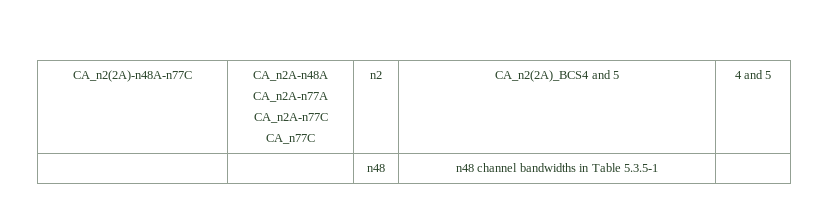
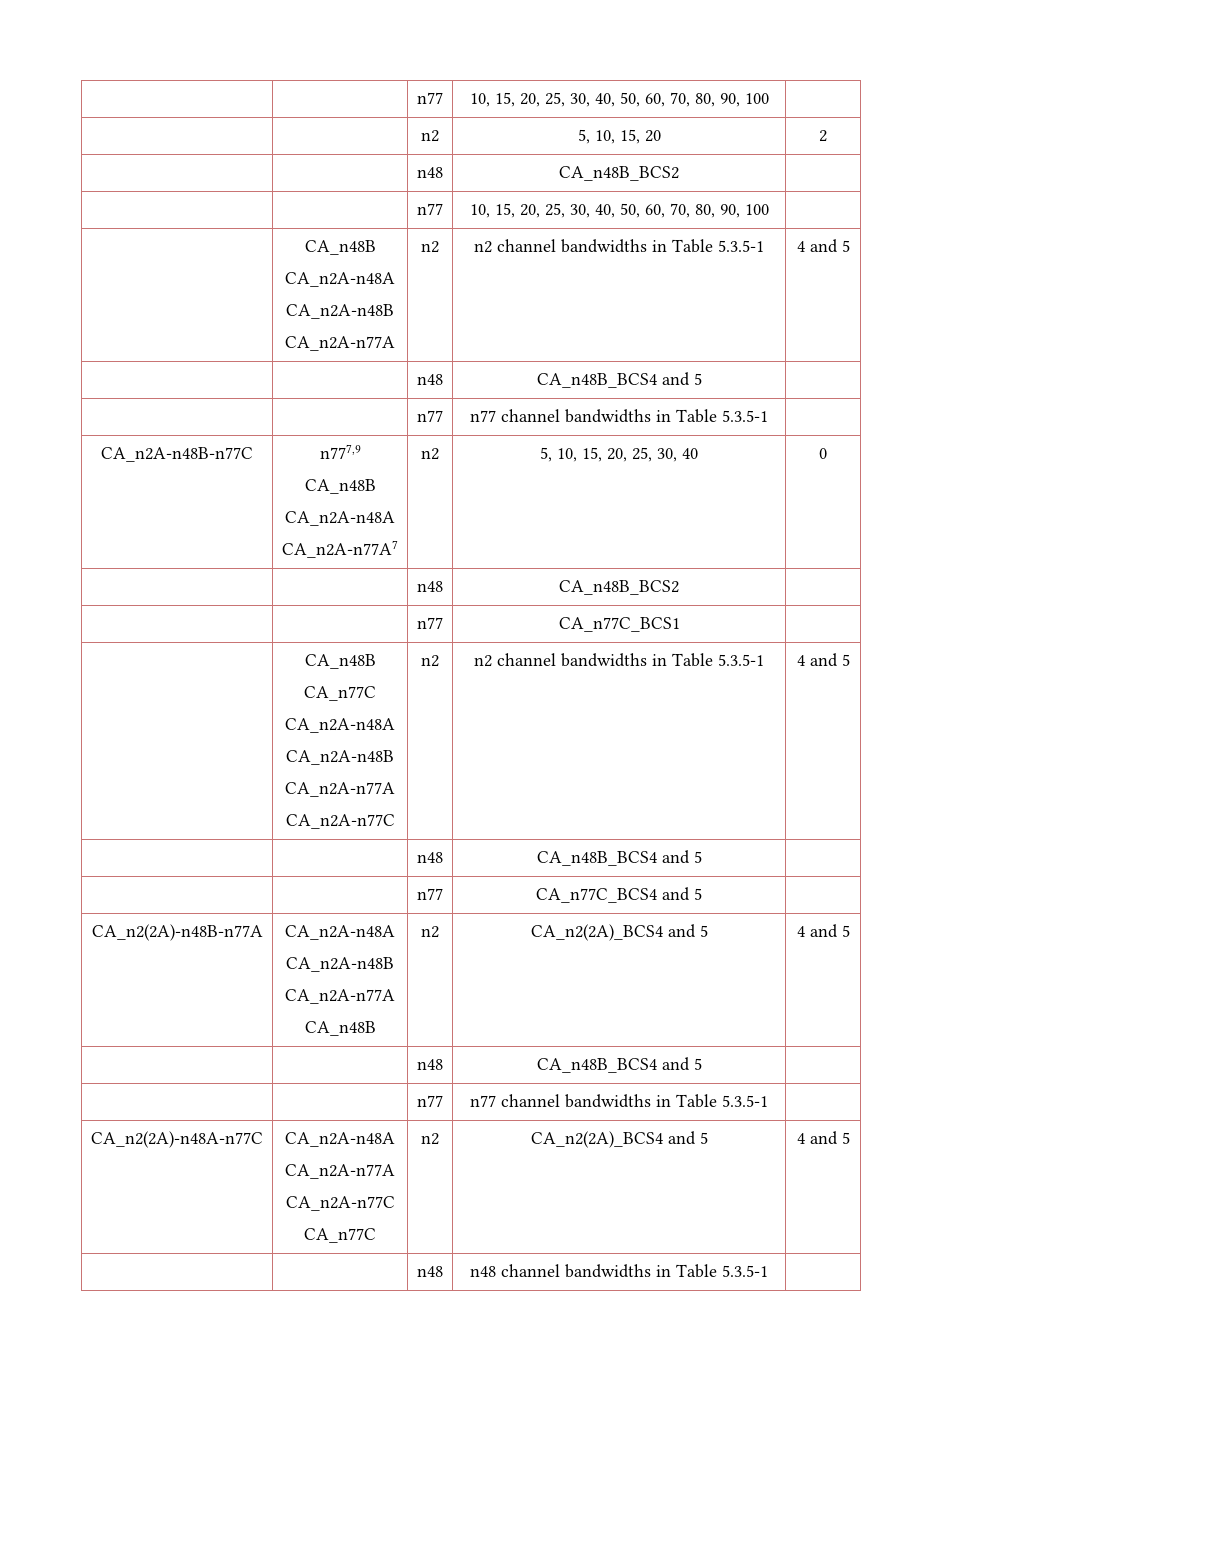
(73, 76) none -> [417,92,443,104] [469,92,769,107] [421,130,439,142] [577,129,661,144] [819,130,827,142] [417,167,443,178] [559,166,679,181] [417,203,443,215] [469,203,769,218] [304,240,376,255] [285,272,395,287] [286,304,394,319] [285,336,395,351] [421,241,439,253] [474,239,764,253] [796,239,850,253] [417,374,443,385] [536,372,702,388] [417,410,443,422] [470,409,768,423] [101,447,253,462] [319,444,361,459] [304,479,376,494] [285,511,395,526] [282,540,398,558] [421,448,439,460] [540,447,698,462] [819,448,827,459] [417,581,443,592] [559,580,679,595] [417,617,443,629] [558,617,680,632] [304,654,376,669] [304,686,376,701] [285,718,395,733] [286,750,394,765] [285,782,395,797] [285,814,395,829] [421,655,439,667] [474,653,764,667] [796,653,850,667] [417,852,443,863] [536,850,702,866] [417,888,443,900] [536,887,702,903] [91,924,263,941] [285,925,395,940] [286,957,394,972] [285,989,395,1004] [304,1021,376,1036] [421,926,439,938] [530,924,708,941] [796,924,850,938] [417,1059,443,1070] [536,1057,702,1073] [417,1095,443,1107] [470,1094,768,1108] | | n77 | 10, 15, 20, 25, 30, 40, 50, 60, 70, 80, 90, 100 | // | | n2 | 5, 10, 15, 20 | 2 // | | n48 | CA_n48B_BCS2 | // | | n77 | 10, 15, 20, 25, 30, 40, 50, 60, 70, 80, 90, 100 | // | CA_n48B // CA_n2A-n48A // CA_n2A-n48B // CA_n2A-n77A | n2 | n2 channel bandwidths in Table 5.3.5-1 | 4 and 5 // | | n48 | CA_n48B_BCS4 and 5 | // | | n77 | n77 channel bandwidths in Table 5.3.5-1 | // CA_n2A-n48B-n77C | n777,9 // CA_n48B // CA_n2A-n48A // CA_n2A-n77A7 | n2 | 5, 10, 15, 20, 25, 30, 40 | 0 // | | n48 | CA_n48B_BCS2 | // | | n77 | CA_n77C_BCS1 | // | CA_n48B // CA_n77C // CA_n2A-n48A // CA_n2A-n48B // CA_n2A-n77A // CA_n2A-n77C | n2 | n2 channel bandwidths in Table 5.3.5-1 | 4 and 5 // | | n48 | CA_n48B_BCS4 and 5 | // | | n77 | CA_n77C_BCS4 and 5 | // CA_n2(2A)-n48B-n77A | CA_n2A-n48A // CA_n2A-n48B // CA_n2A-n77A // CA_n48B | n2 | CA_n2(2A)_BCS4 and 5 | 4 and 5 // | | n48 | CA_n48B_BCS4 and 5 | // | | n77 | n77 channel bandwidths in Table 5.3.5-1 | //

